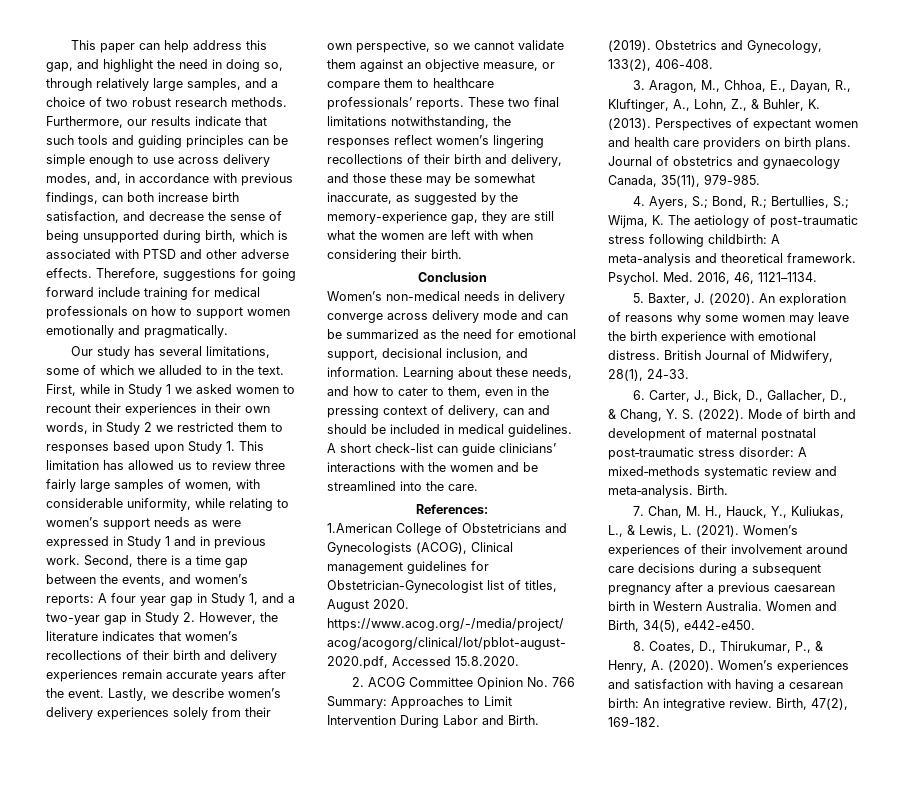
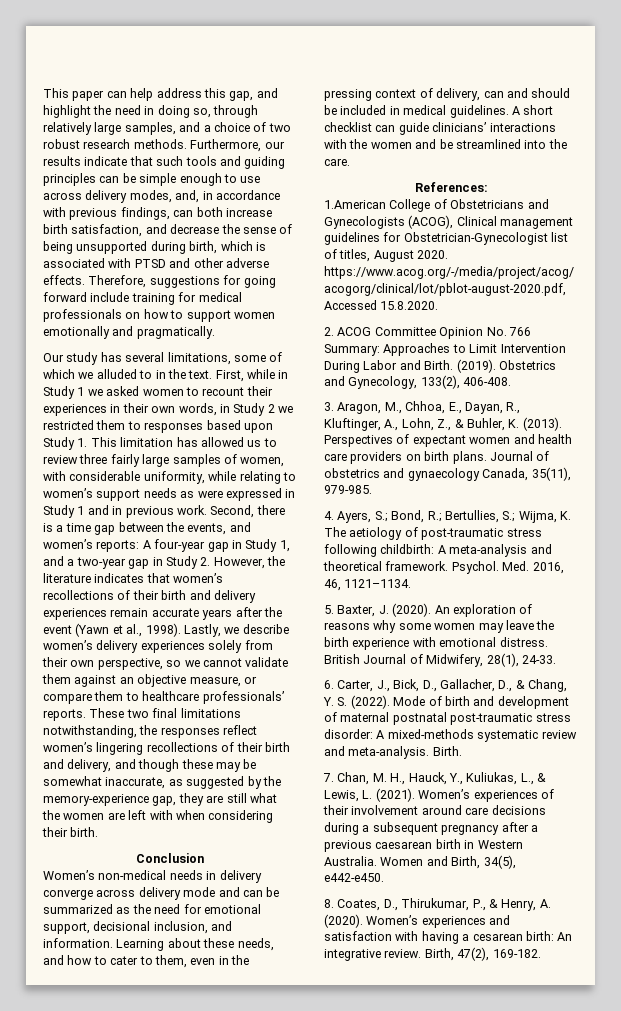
[111,593,166,606] four year -> [154,539,206,552] four-year
[68,689,104,698] event. -> [43,623,181,637] event (Yawn et al., 1998).
[353,173,386,183] those -> [138,759,180,772] though
[375,443,433,453] check-list -> [324,122,372,132] checklist

